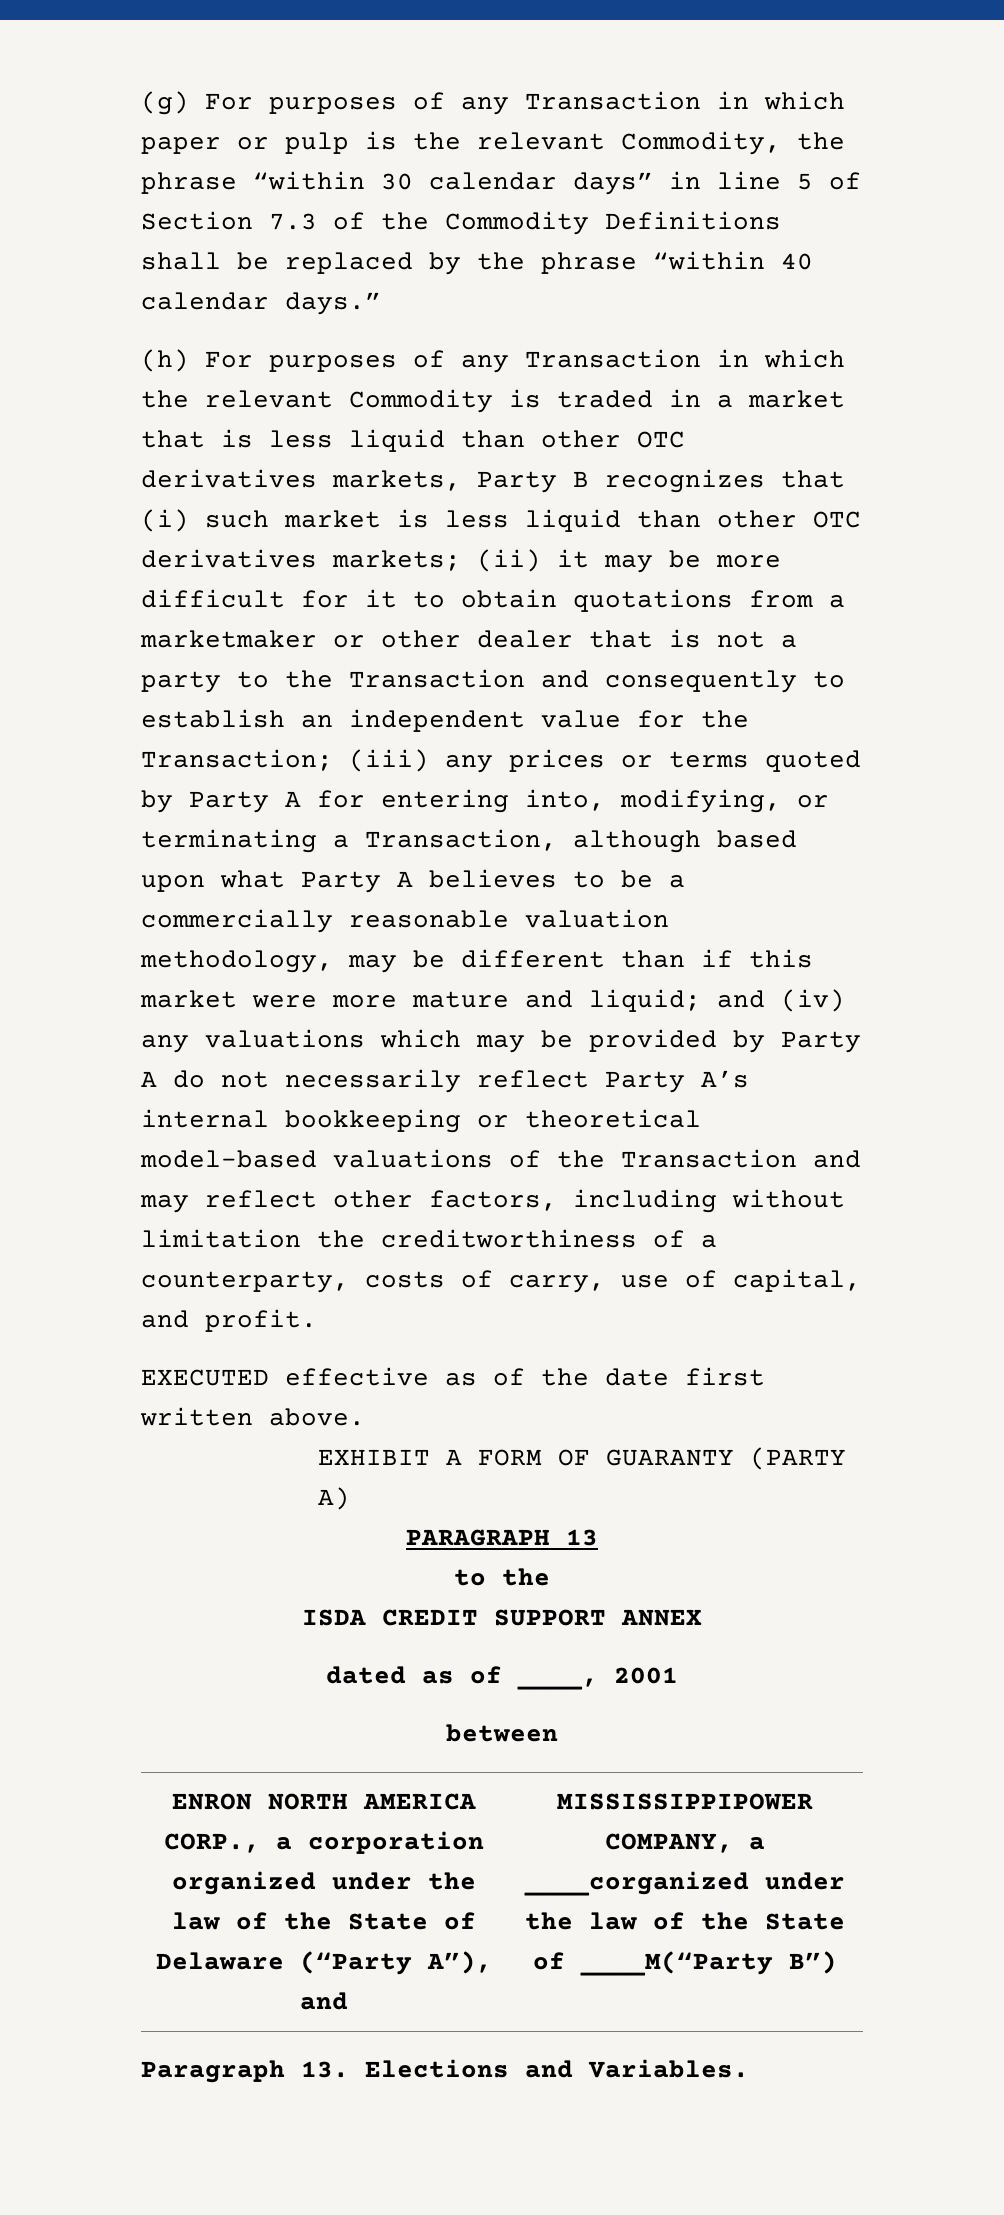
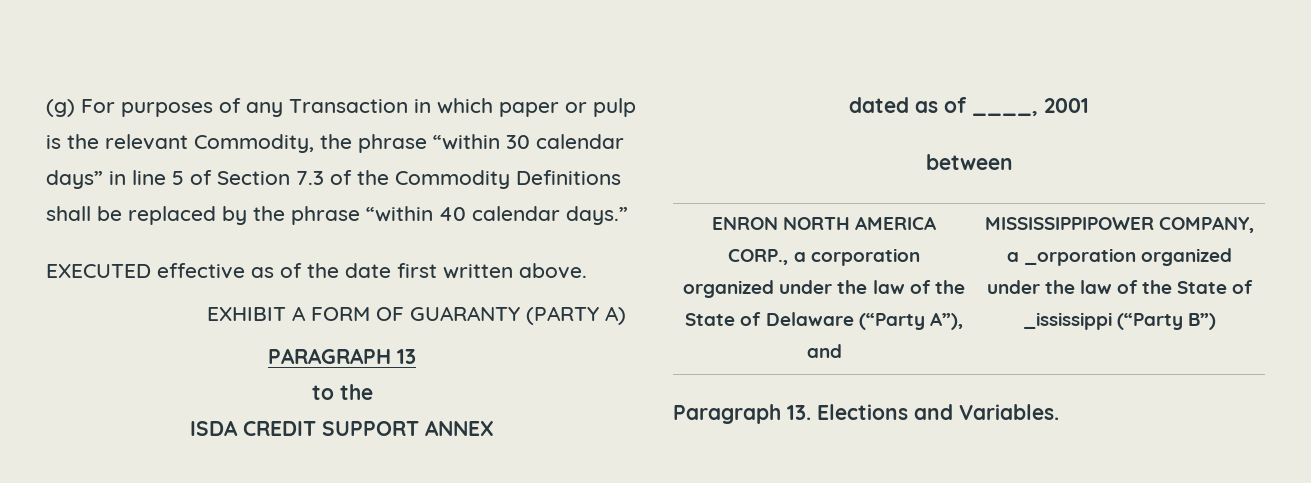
[141,349,845,373] [141,389,845,413] [141,429,685,452] [141,469,845,493] [141,509,861,532] [141,549,781,573] [141,589,845,612] [140,629,797,648] [141,669,845,693] [141,709,749,732] [141,749,861,773] [141,789,829,813] [141,829,797,853] [141,869,685,893] [141,909,669,933] [140,949,813,973] [140,989,845,1012] [141,1029,861,1053] [141,1069,749,1093] [141,1109,701,1133] [140,1149,861,1168] [140,1189,845,1213] [141,1229,717,1248] [141,1269,861,1293] [141,1309,317,1332] // (h) For purposes of any Transaction in which the relevant Commodity is traded in a market that is less liquid than other OTC derivatives markets, Party B recognizes that (i) such market is less liquid than other OTC derivatives markets; (ii) it may be more difficult for it to obtain quotations from a marketmaker or other dealer that is not a party to the Transaction and consequently to establish an independent value for the Transaction; (iii) any prices or terms quoted by Party A for entering into, modifying, or terminating a Transaction, although based upon what Party A believes to be a commercially reasonable valuation methodology, may be different than if this market were more mature and liquid; and (iv) any valuations which may be provided by Party A do not necessarily reflect Party A’s internal bookkeeping or theoretical model-based valuations of the Transaction and may reflect other factors, including without limitation the creditworthiness of a counterparty, costs of carry, use of capital, and profit. -> (628, 215) none
[523,1871,845,1896] [524,1912,845,1930] [532,1951,773,1976] ____corganized under the law of the State of ____M(“Party -> [1024,248,1233,266] [986,280,1254,294] [1022,312,1183,330] _orporation organized under the law of the State of _ississippi (“Party

